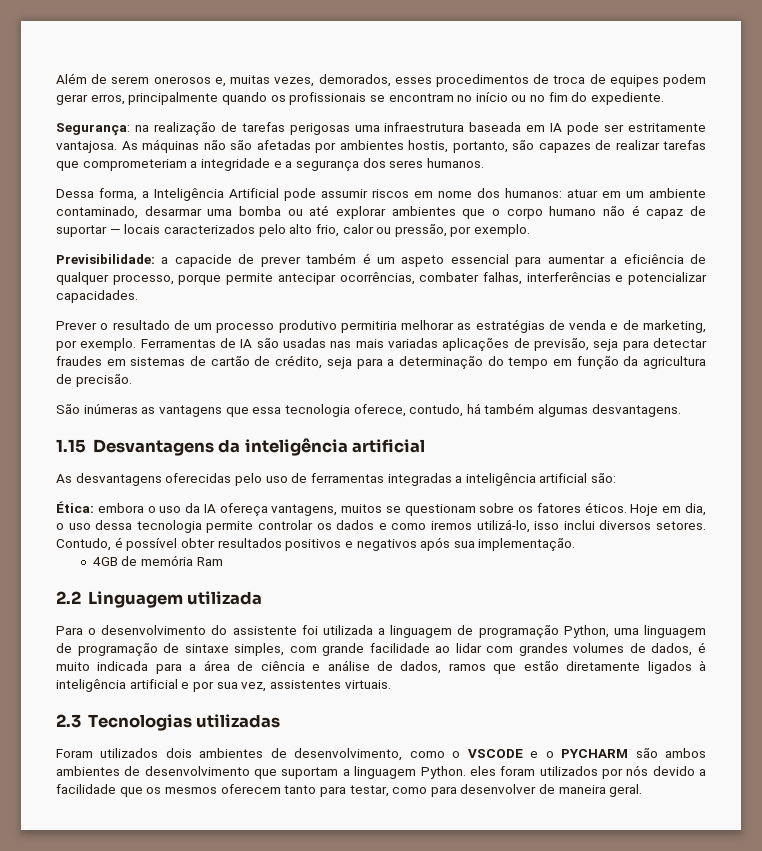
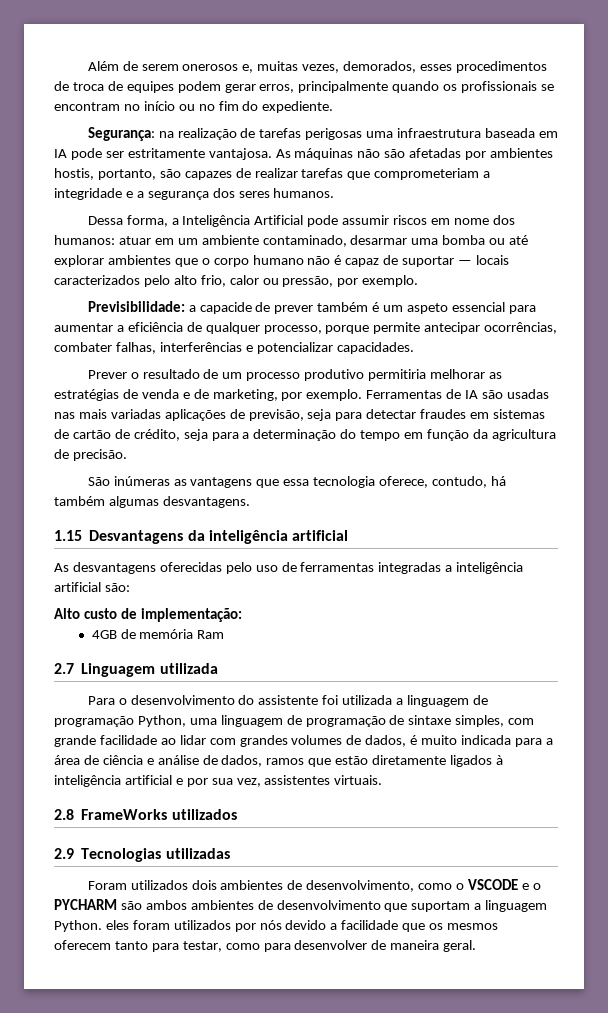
[56,501,706,516] [56,519,707,533] [56,537,576,551] Ética: embora o uso da IA ofereça vantagens, muitos se questionam sobre os fatores éticos. Hoje em dia, o uso dessa tecnologia permite controlar os dados e como iremos utilizá-lo, isso inclui diversos setores. Contudo, é possível obter resultados positivos e negativos após sua implementação. -> [54,608,242,622] Alto custo de implementação:
[56,591,81,604] 2.2 -> [54,663,74,674] 2.7
[56,714,81,728] 2.3 -> [54,809,237,820] [54,848,74,859] 2.8 FrameWorks utilizados // 2.9

